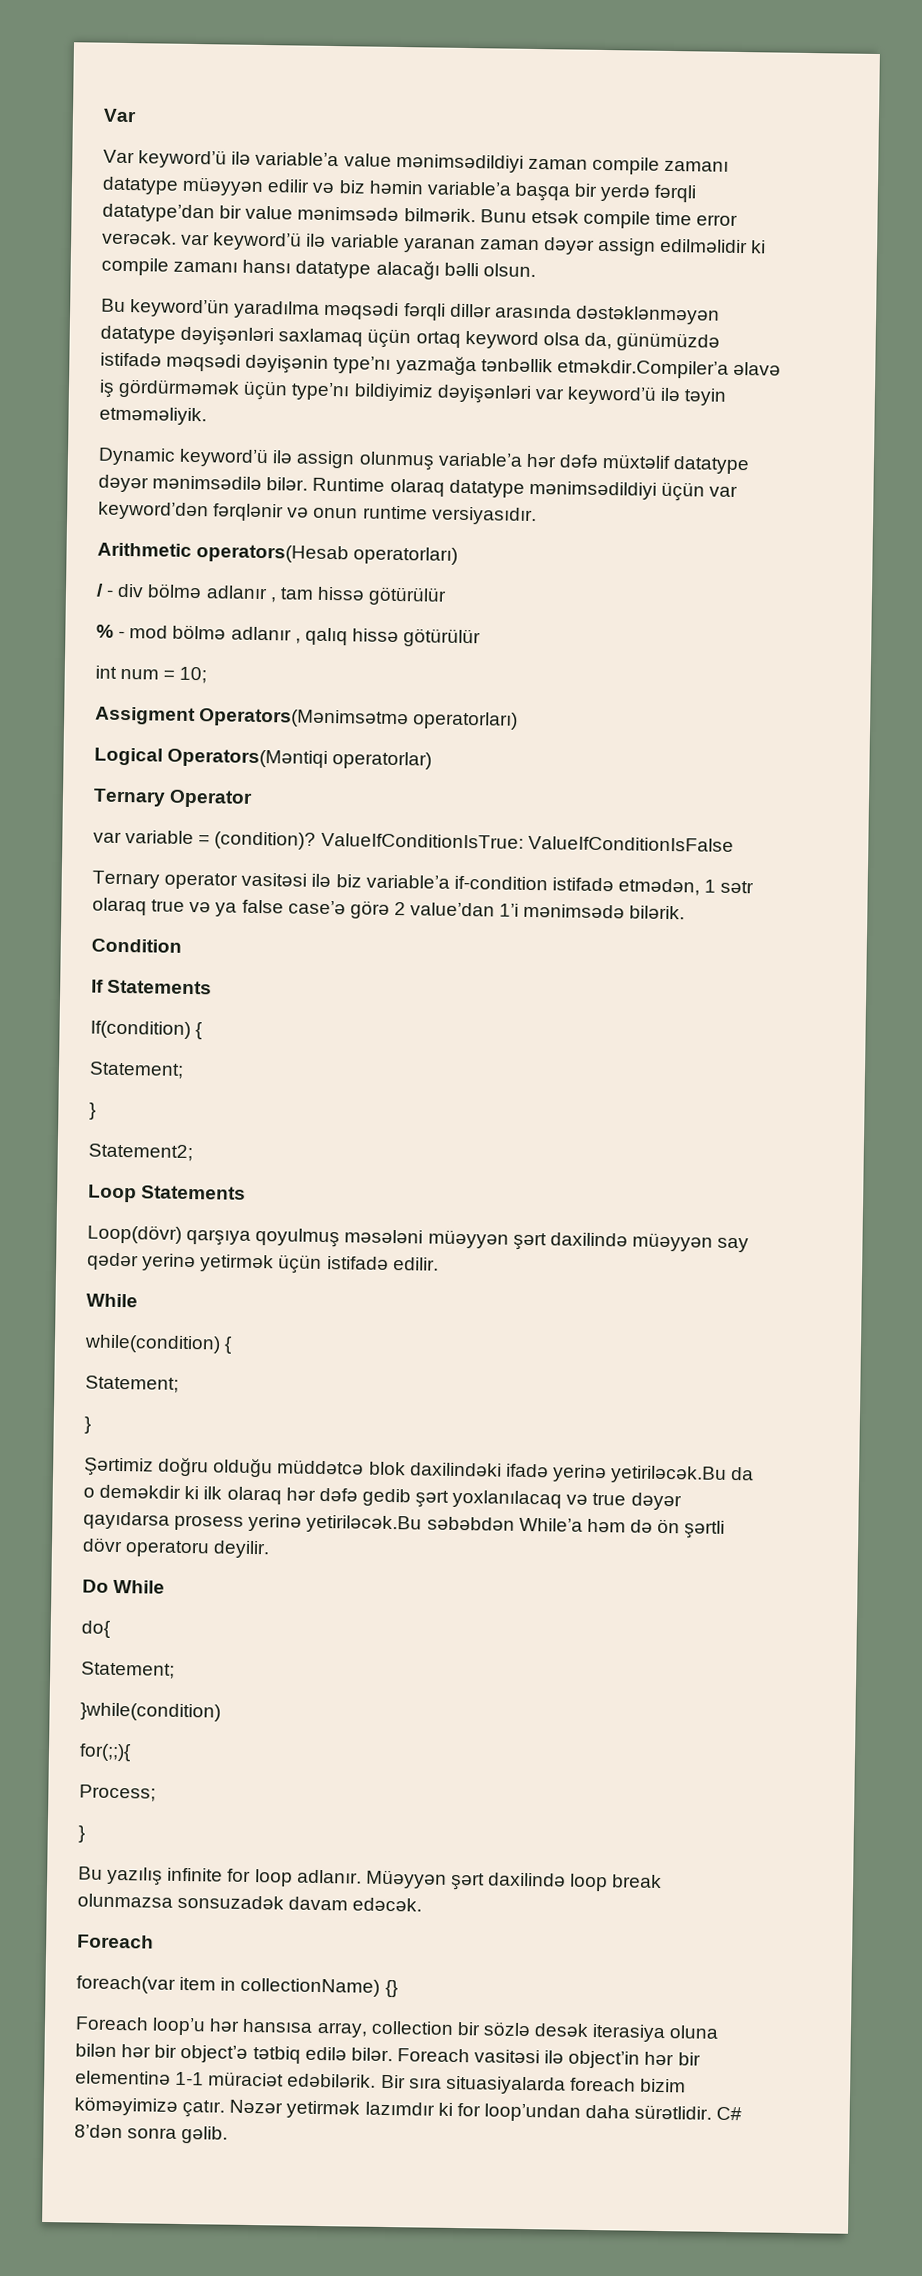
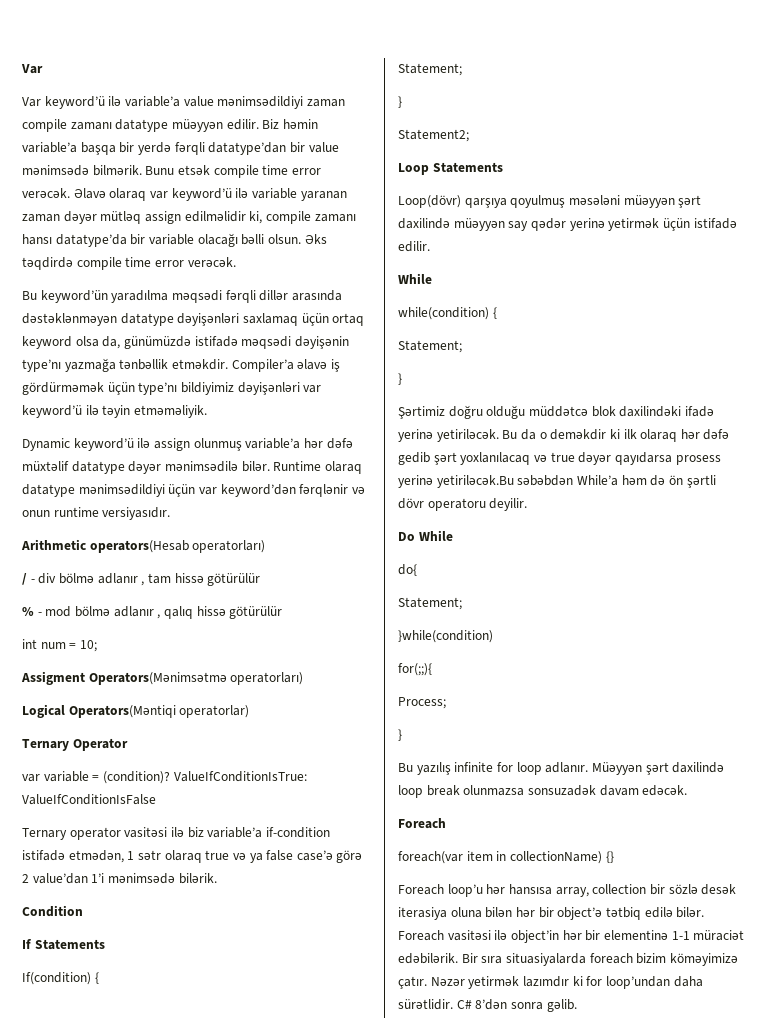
[267,179,366,194] edilir və biz -> [226,119,280,130] edilir. Biz
(177, 237) none -> [73,188,147,201] Əlavə olaraq
(595, 246) none -> [100,211,142,224] mütləq
[751,240,767,254] ki -> [249,211,263,224] ki,
[295,260,536,280] datatype alacağı bəlli olsun. -> [55,233,327,247] [22,257,236,270] datatype’da bir variable olacağı bəlli olsun. Əks təqdirdə compile time error verəcək.
[556,359,729,379] etməkdir.Compiler’a -> [171,359,294,372] etməkdir. Compiler’a
[610,1465,728,1484] yetiriləcək.Bu -> [436,429,518,442] yetiriləcək. Bu

